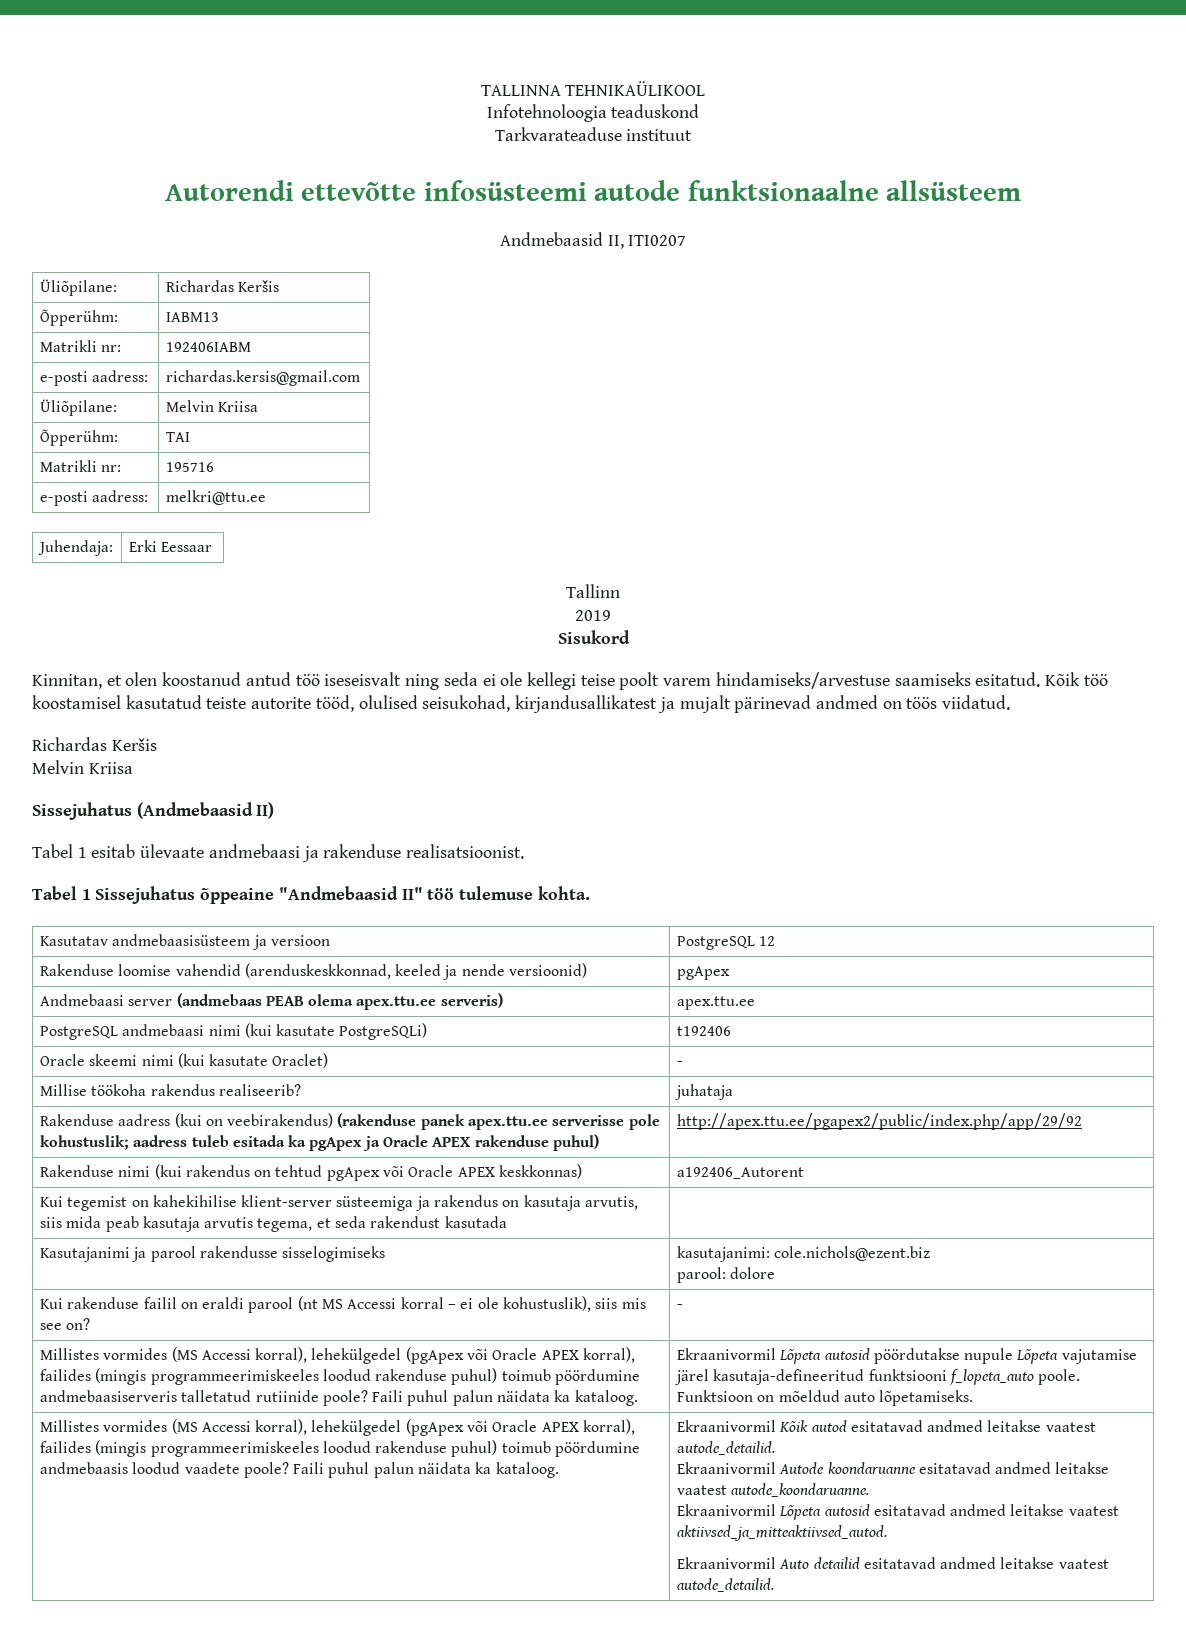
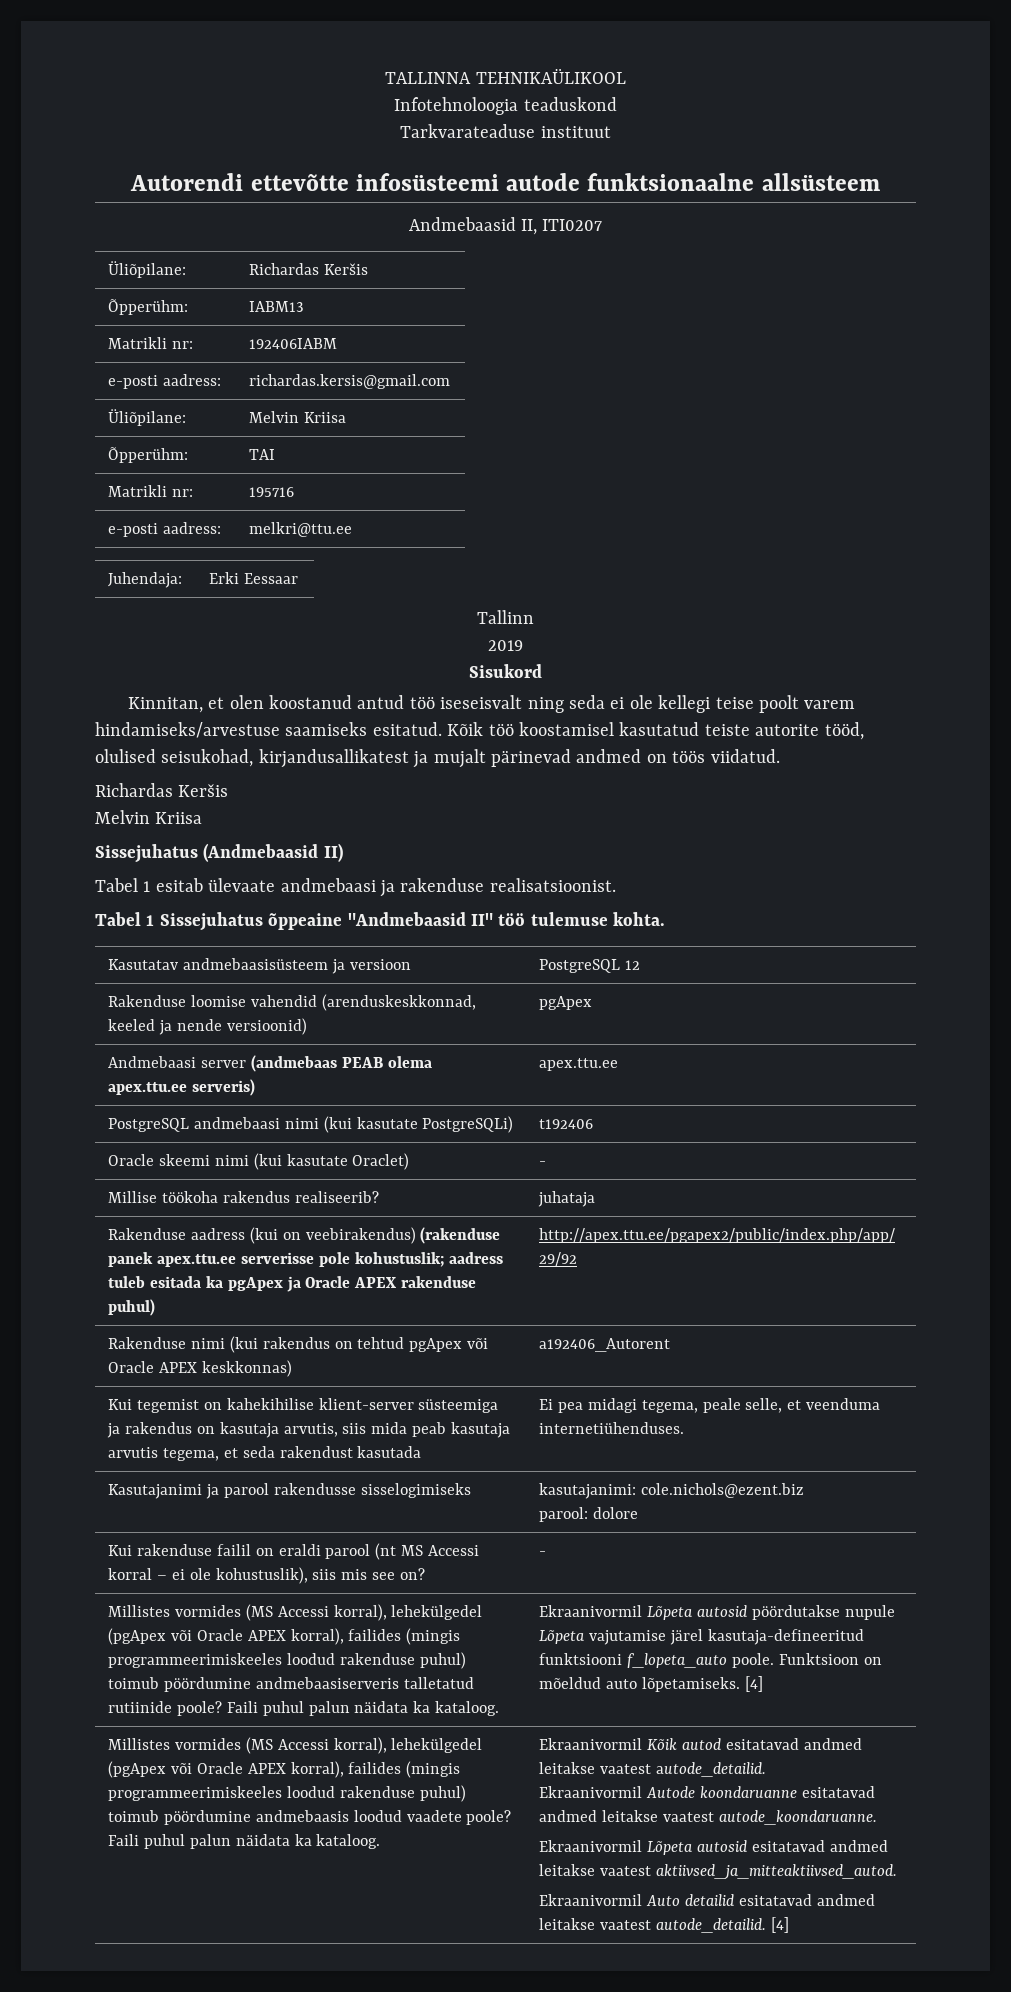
(507, 1222) none -> [539,1398,881,1413] [539,1422,685,1434] Ei pea midagi tegema, peale selle, et veenduma internetiühenduses.
(974, 1398) none -> [744,1676,763,1692] [4]
(774, 1585) none -> [770,1917,789,1933] [4]

